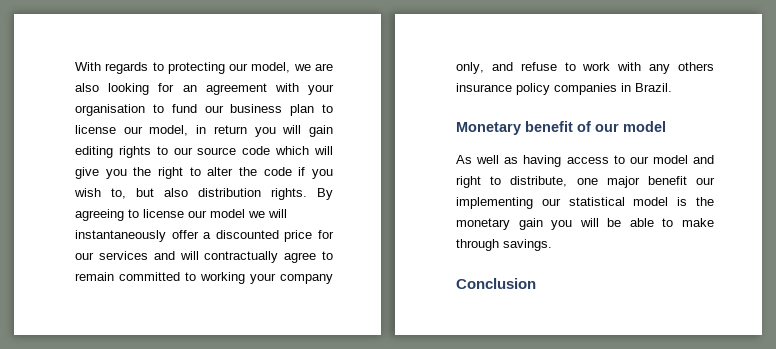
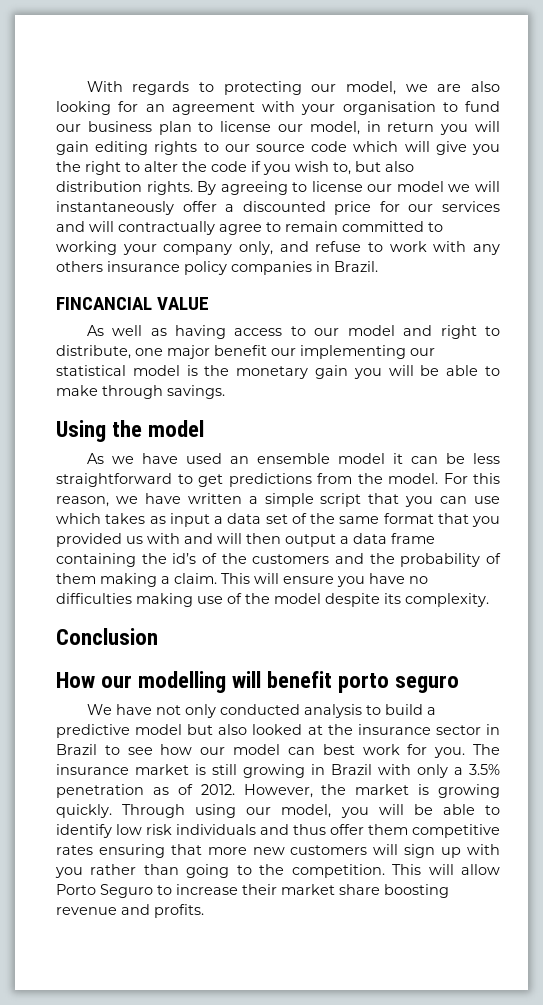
[456,121,666,135] Monetary benefit of our model -> [56,297,210,310] FINCANCIAL VALUE
[456,278,536,289] Conclusion -> [56,420,205,442] [86,453,500,464] [56,473,500,487] [56,493,500,507] [56,513,500,527] [56,533,435,547] [56,553,502,567] [56,573,428,587] [56,593,489,607] [56,628,158,645] [56,671,460,693] [86,704,436,718] [56,724,500,738] [56,744,500,758] [56,764,500,778] [56,784,500,798] [56,804,500,818] [56,824,500,838] [56,844,501,858] [55,864,501,878] [56,884,449,898] [56,904,204,918] Using the model // As we have used an ensemble model it can be less straightforward to get predictions from the model. For this reason, we have written a simple script that you can use which takes as input a data set of the same format that you provided us with and will then output a data frame containing the id’s of the customers and the probability of them making a claim. This will ensure you have no difficulties making use of the model despite its complexity. // Conclusion // How our modelling will benefit porto seguro // We have not only conducted analysis to build a predictive model but also looked at the insurance sector in Brazil to see how our model can best work for you. The insurance market is still growing in Brazil with only a 3.5% penetration as of 2012. However, the market is growing quickly. Through using our model, you will be able to identify low risk individuals and thus offer them competitive rates ensuring that more new customers will sign up with you rather than going to the competition. This will allow Porto Seguro to increase their market share boosting revenue and profits.

